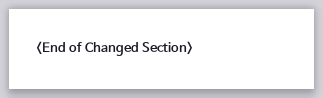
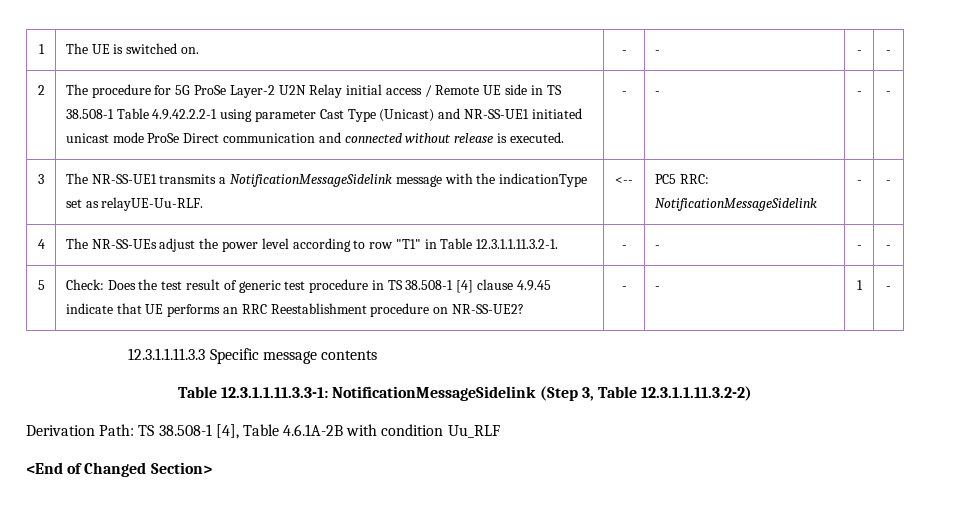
(36, 48) none -> [38,44,45,54] [65,43,199,54] [621,50,627,54] [654,50,660,54] [856,50,862,54] [886,50,891,54] [37,85,45,95] [65,84,562,98] [65,108,582,122] [65,132,564,143] [621,91,627,95] [654,91,660,95] [856,91,862,95] [886,91,891,95] [38,174,44,184] [65,173,588,187] [65,197,204,211] [615,177,633,184] [654,174,709,184] [654,198,817,211] [856,180,862,184] [886,180,891,184] [37,239,45,249] [65,238,559,252] [621,245,627,249] [654,245,660,249] [856,245,862,249] [886,245,891,249] [37,280,45,290] [65,279,551,293] [65,303,524,317] [621,286,627,290] [654,286,660,290] [856,280,863,290] [886,286,891,290] [128,348,377,364] [177,386,753,401] [26,424,500,439] 1 | The UE is switched on. | - | - | - | - // 2 | The procedure for 5G ProSe Layer-2 U2N Relay initial access / Remote UE side in TS 38.508-1 Table 4.9.42.2.2-1 using parameter Cast Type (Unicast) and NR-SS-UE1 initiated unicast mode ProSe Direct communication and connected without release is executed. | - | - | - | - // 3 | The NR-SS-UE1 transmits a NotificationMessageSidelink message with the indicationType set as relayUE-Uu-RLF. | <-- | PC5 RRC: NotificationMessageSidelink | - | - // 4 | The NR-SS-UEs adjust the power level according to row "T1" in Table 12.3.1.1.11.3.2-1. | - | - | - | - // 5 | Check: Does the test result of generic test procedure in TS 38.508-1 [4] clause 4.9.45 indicate that UE performs an RRC Reestablishment procedure on NR-SS-UE2? | - | - | 1 | - // 12.3.1.1.11.3.3 Specific message contents // Table 12.3.1.1.11.3.3-1: NotificationMessageSidelink (Step 3, Table 12.3.1.1.11.3.2-2) // Derivation Path: TS 38.508-1 [4], Table 4.6.1A-2B with condition Uu_RLF //

